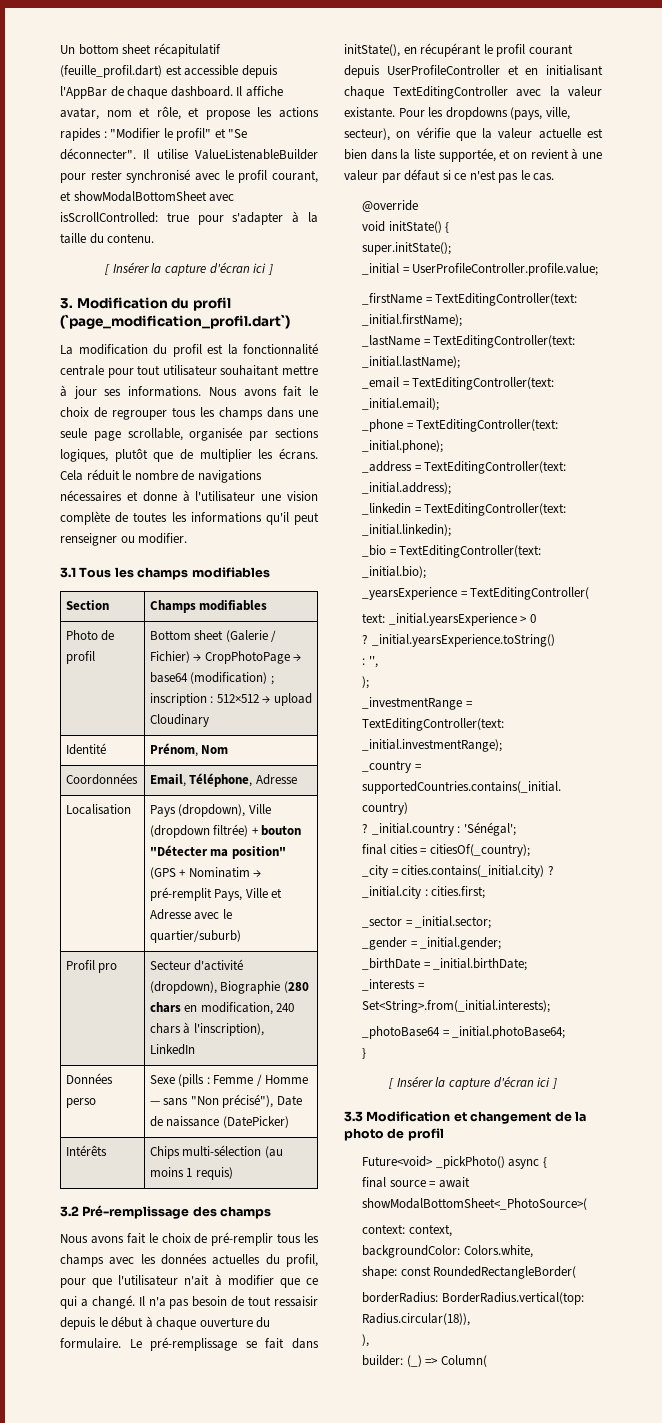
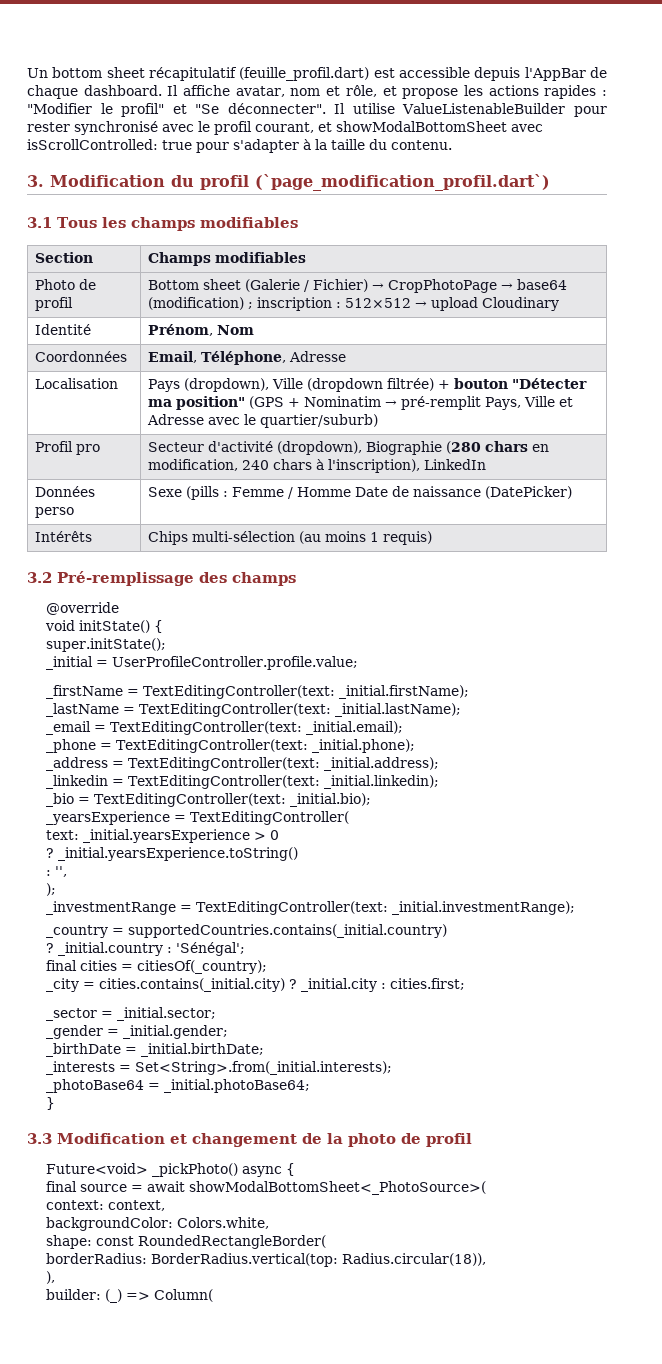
[105,262,273,276] // [ Insérer la capture d'écran ici ] -> (452, 145) none
[60,343,318,357] [60,365,318,378] [60,385,318,399] [60,407,318,420] [60,427,319,441] [60,448,318,462] [60,469,262,483] [60,490,318,502] [60,511,319,525] [60,533,188,546] // La modification du profil est la fonctionnalité centrale pour tout utilisateur souhaitant mettre à jour ses informations. Nous avons fait le choix de regrouper tous les champs dans une seule page scrollable, organisée par sections logiques, plutôt que de multiplier les écrans. Cela réduit le nombre de navigations nécessaires et donne à l'utilisateur une vision complète de toutes les informations qu'il peut renseigner ou modifier. -> (550, 182) none
[149,1094,274,1108] — sans "Non précisé"), -> (352, 492) none
[60,1232,319,1246] [60,1253,318,1267] [60,1274,318,1288] [60,1295,318,1309] [60,1316,271,1330] [60,1337,319,1351] [344,43,573,57] [344,65,603,78] [344,86,602,99] [344,107,570,120] [344,127,603,141] [344,148,602,162] [344,169,555,183] // Nous avons fait le choix de pré-remplir tous les champs avec les données actuelles du profil, pour que l'utilisateur n'ait à modifier que ce qui a changé. Il n'a pas besoin de tout ressaisir depuis le début à chaque ouverture du formulaire. Le pré-remplissage se fait dans initState(), en récupérant le profil courant depuis UserProfileController et en initialisant chaque TextEditingController avec la valeur existante. Pour les dropdowns (pays, ville, secteur), on vérifie que la valeur actuelle est bien dans la liste supportée, et on revient à une valeur par défaut si ce n'est pas le cas. -> (296, 579) none
[389,1076,557,1090] // [ Insérer la capture d'écran ici ] -> (55, 1103) none

